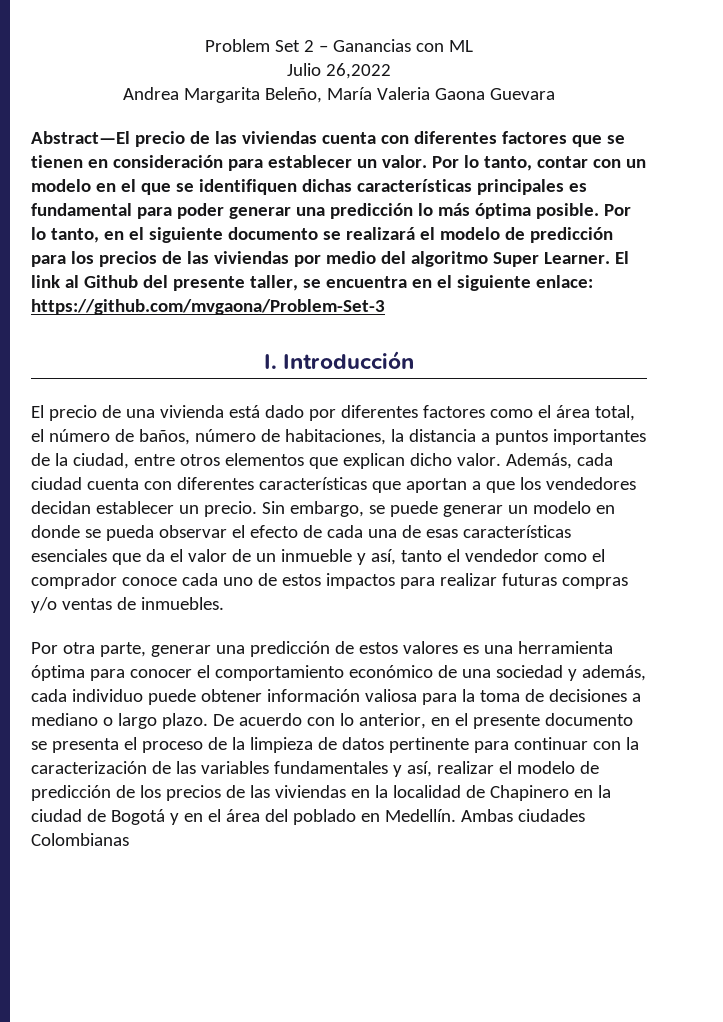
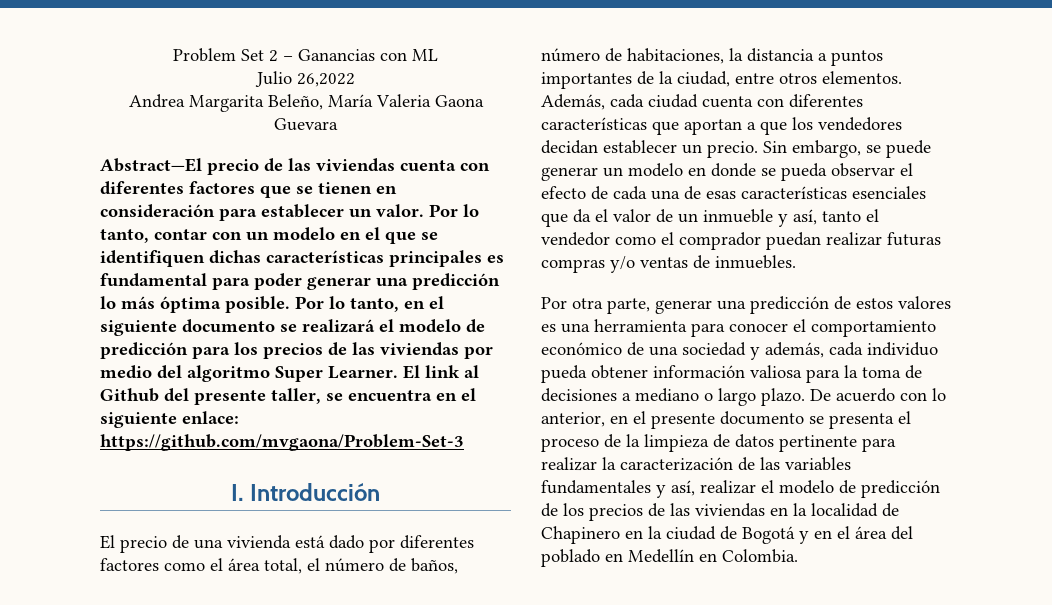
[224,453,501,469] elementos que explican dicho valor. -> [822,71,902,84] elementos.
[121,573,435,589] conoce cada uno de estos impactos para -> [766,232,821,250] puedan
[31,665,85,681] óptima -> (687, 325) none
[147,689,196,705] puede -> [541,365,587,383] pueda
[513,737,621,750] continuar con -> [541,457,597,471] realizar
[384,809,585,822] [31,833,129,846] Medellín. Ambas ciudades Colombianas -> [628,549,798,563] Medellín en Colombia.

